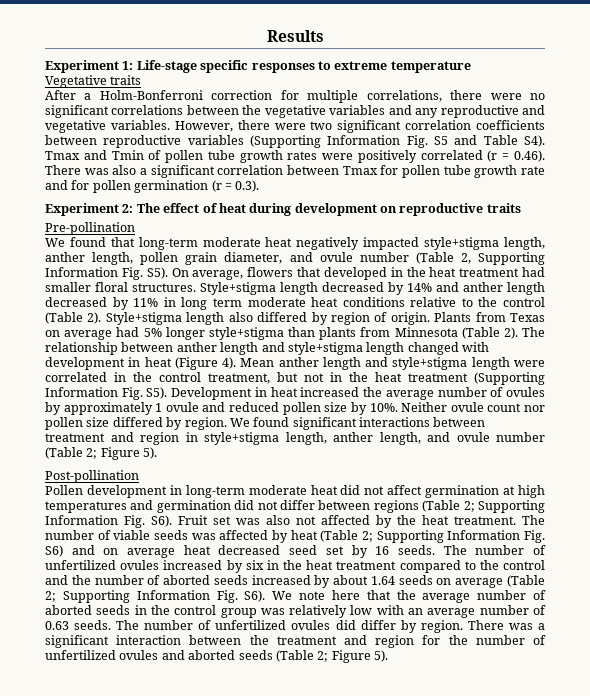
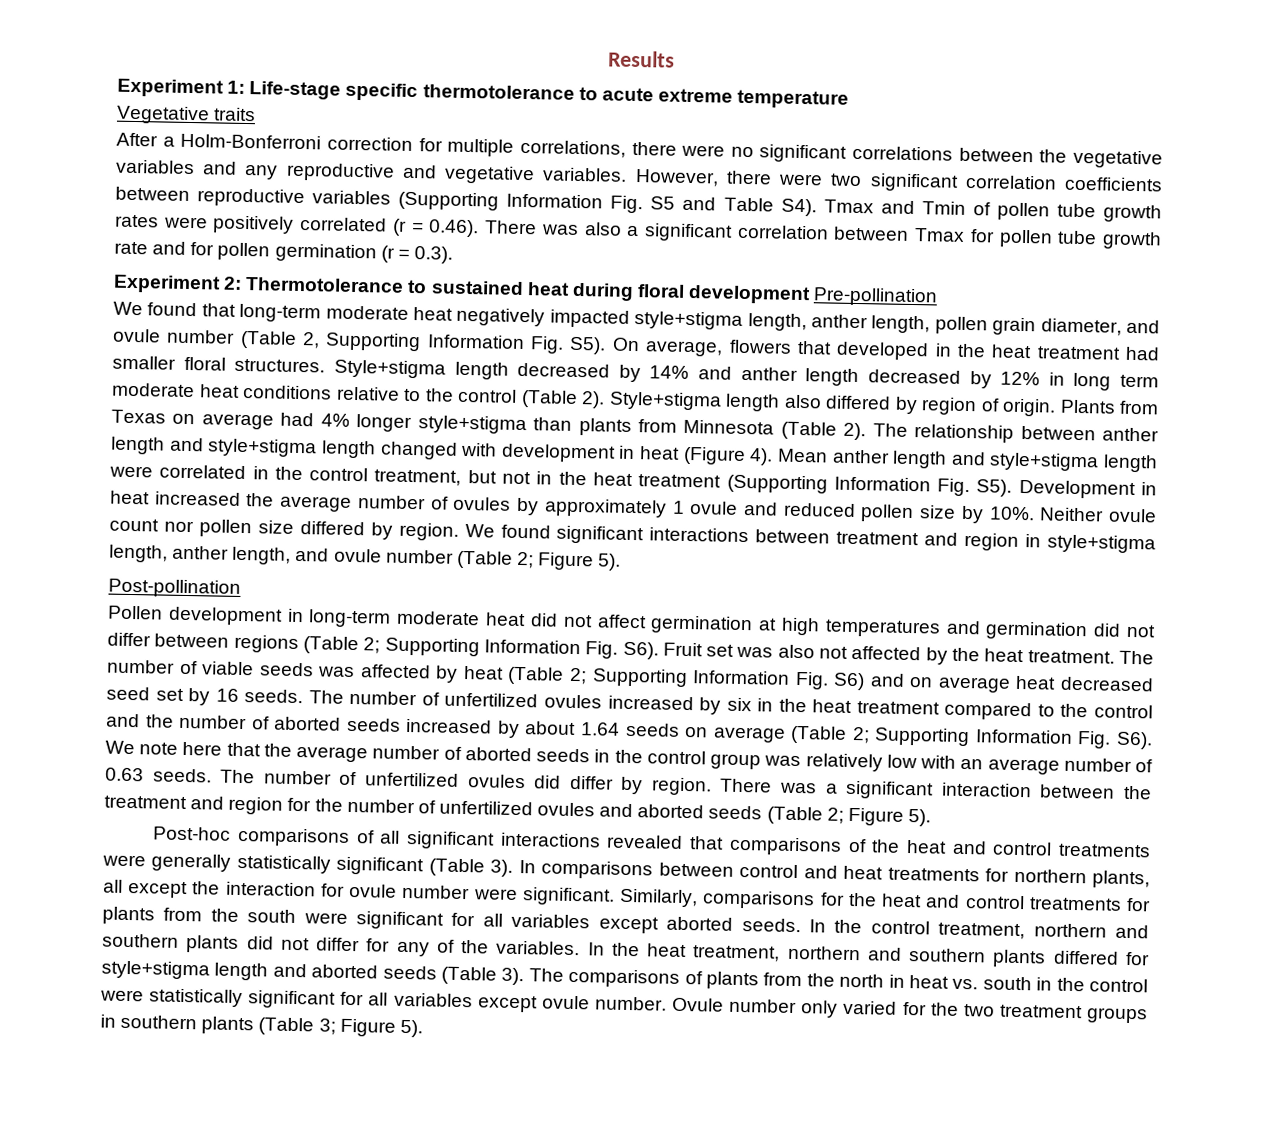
[251,61,331,73] responses to -> [422,84,654,102] thermotolerance to acute
[136,203,521,216] The effect of heat during development on reproductive traits // -> [245,277,812,305] Thermotolerance to sustained heat during floral development
[133,298,159,307] 11% -> [1000,371,1041,386] 12%
[143,328,162,337] 5% -> [320,413,350,427] 4%
(388, 656) none -> [153,826,1151,858] [102,853,1150,889] [103,879,1151,912] [102,906,1149,940] [102,933,1151,968] [101,960,1148,993] [100,988,1148,1024] [100,1014,423,1038] // Post-hoc comparisons of all significant interactions revealed that comparisons of the heat and control treatments were generally statistically significant (Table 3). In comparisons between control and heat treatments for northern plants, all except the interaction for ovule number were significant. Similarly, comparisons for the heat and control treatments for plants from the south were significant for all variables except aborted seeds. In the control treatment, northern and southern plants did not differ for any of the variables. In the heat treatment, northern and southern plants differed for style+stigma length and aborted seeds (Table 3). The comparisons of plants from the north in heat vs. south in the control were statistically significant for all variables except ovule number. Ovule number only varied for the two treatment groups in southern plants (Table 3; Figure 5).

